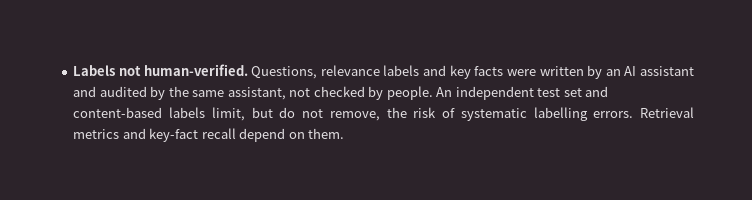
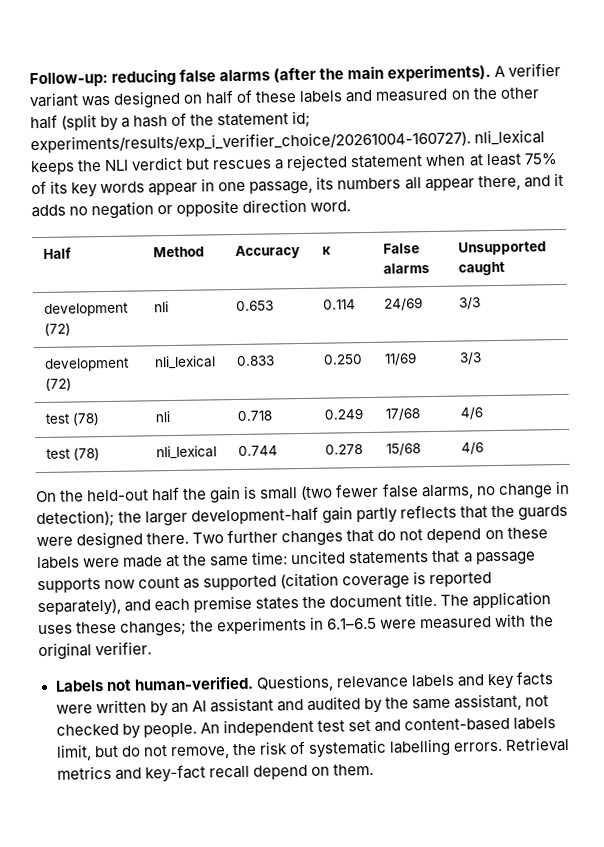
(73, 70) none -> [29,62,562,88] [29,87,540,109] [30,110,312,132] [30,129,546,154] [30,153,558,176] [31,172,564,198] [31,198,352,220] [42,247,72,259] [152,246,205,258] [234,245,300,260] [321,246,331,255] [382,243,420,254] [382,263,430,274] [457,241,547,256] [457,261,505,276] [43,302,129,317] [43,322,71,336] [153,301,169,313] [235,300,274,312] [322,299,356,310] [383,297,423,311] [458,297,481,310] [43,357,130,372] [44,377,72,391] [153,355,216,370] [235,355,275,367] [322,354,363,365] [383,352,417,366] [458,352,482,365] [44,412,100,426] [154,411,170,423] [236,410,272,421] [323,408,363,420] [384,408,420,421] [459,407,483,420] [45,447,100,461] [155,445,217,460] [237,445,278,456] [324,444,363,455] [385,443,421,456] [460,442,484,455] [36,480,570,504] [36,504,569,528] [36,527,548,550] [37,550,536,570] [37,571,493,594] [37,591,552,617] [38,613,554,637] [38,641,153,661] Follow-up: reducing false alarms (after the main experiments). A verifier variant was designed on half of these labels and measured on the other half (split by a hash of the statement id; experiments/results/exp_i_verifier_choice/20261004-160727). nli_lexical keeps the NLI verdict but rescues a rejected statement when at least 75% of its key words appear in one passage, its numbers all appear there, and it adds no negation or opposite direction word. // Half | Method | Accuracy | κ | False alarms | Unsupported caught // development (72) | nli | 0.653 | 0.114 | 24/69 | 3/3 // development (72) | nli_lexical | 0.833 | 0.250 | 11/69 | 3/3 // test (78) | nli | 0.718 | 0.249 | 17/68 | 4/6 // test (78) | nli_lexical | 0.744 | 0.278 | 15/68 | 4/6 // On the held-out half the gain is small (two fewer false alarms, no change in detection); the larger development-half gain partly reflects that the guards were designed there. Two further changes that do not depend on these labels were made at the same time: uncited statements that a passage supports now count as supported (citation coverage is reported separately), and each premise states the document title. The application uses these changes; the experiments in 6.1–6.5 were measured with the original verifier. //

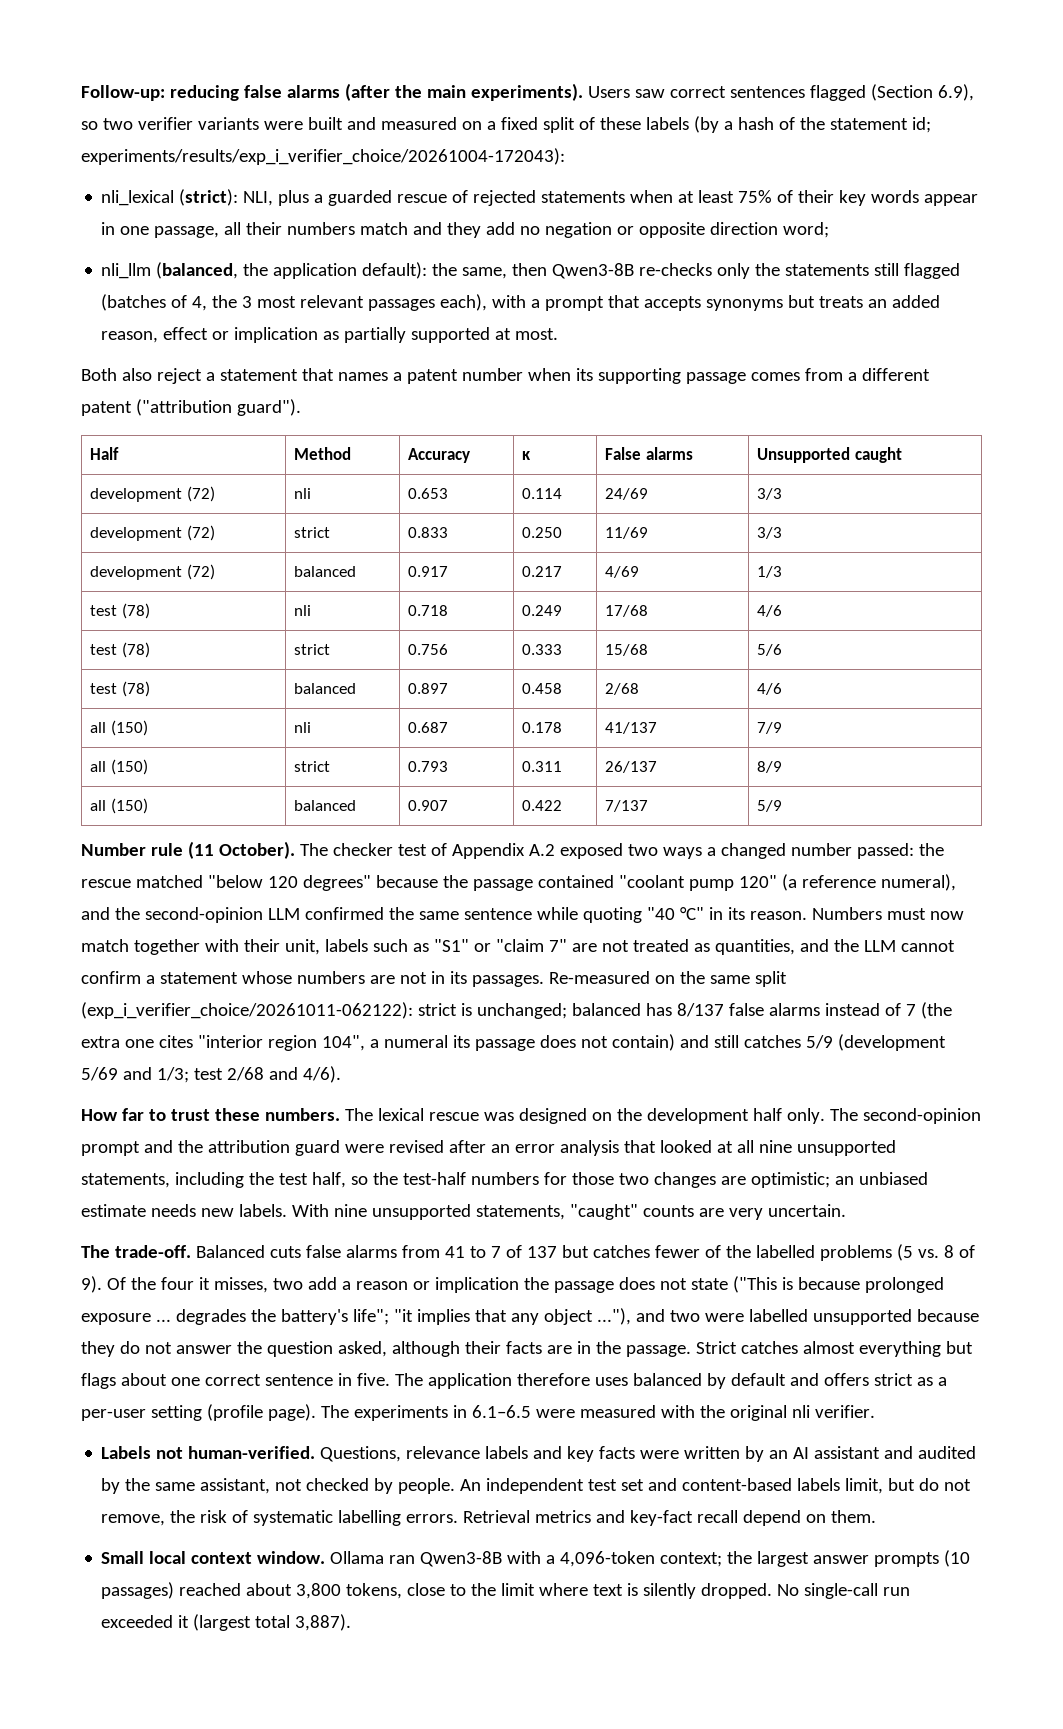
[494,62,562,77] [29,87,540,109] [30,114,120,132] A verifier variant was designed on half of these labels and measured on the other half (split by -> [587,84,974,101] [81,116,719,133] Users saw correct sentences flagged (Section 6.9), so two verifier variants were built and measured on a fixed split of these labels (by
[30,129,546,154] [30,154,424,176] experiments/results/exp_i_verifier_choice/20261004-160727). nli_lexical keeps the NLI verdict but rescues a rejected statement -> [81,148,565,165] [101,189,626,206] experiments/results/exp_i_verifier_choice/20261004-172043): // nli_lexical (strict): NLI, plus a guarded rescue of rejected statements
[50,180,69,194] its -> [798,190,835,203] their
[316,172,564,192] [31,204,66,218] its numbers all appear there, and it adds -> [224,222,516,238] all their numbers match and they add
[310,200,352,212] word. -> [783,222,830,238] [101,262,961,279] [101,294,941,311] [101,327,559,343] [81,368,930,384] [81,399,301,416] word; // nli_llm (balanced, the application default): the same, then Qwen3-8B re-checks only the statements still flagged (batches of 4, the 3 most relevant passages each), with a prompt that accepts synonyms but treats an added reason, effect or implication as partially supported at most. // Both also reject a statement that names a patent number when its supporting passage comes from a different patent ("attribution guard").
[153,355,216,370] nli_lexical -> [294,527,331,538] strict
(482, 358) none -> [90,564,215,580] [294,566,357,577] [408,566,449,577] [522,566,563,577] [605,566,640,578] [757,566,783,578] // development (72) | balanced | 0.917 | 0.217 | 4/69 | 1/3
[155,445,217,460] [237,445,278,456] [324,444,363,455] [385,443,421,456] [460,442,484,455] [36,480,570,504] [36,504,569,528] [36,527,548,550] [37,550,536,570] [37,571,493,594] [37,591,552,617] [38,620,215,637] nli_lexical | 0.744 | 0.278 | 15/68 | 4/6 // On the held-out half the gain is small (two fewer false alarms, no change in detection); the larger development-half gain partly reflects that the guards were designed there. Two further changes that do not depend on these labels were made at the same time: uncited statements that a passage supports now count as supported (citation coverage is reported separately), and each premise states the document title. The application uses these changes; the -> [294,644,331,655] [408,644,449,655] [522,644,563,655] [605,644,649,656] [757,644,783,656] [90,681,150,697] [294,683,357,694] [408,683,449,694] [522,683,563,694] [605,683,640,695] [757,683,783,695] [90,720,148,736] [294,722,312,733] [408,722,449,733] [522,722,563,733] [605,722,658,734] [757,722,783,734] [90,759,148,775] [294,761,331,772] [408,761,449,772] [522,761,563,772] [605,761,658,773] [757,761,783,773] [90,798,148,814] [294,800,357,811] [408,800,449,811] [522,800,563,811] [605,800,649,812] [757,800,783,812] [81,841,944,859] [81,874,956,891] [81,907,964,923] [81,939,955,955] [81,971,787,987] [81,1002,952,1019] [81,1034,946,1051] [81,1066,341,1083] [81,1108,981,1124] [81,1140,896,1156] [81,1172,928,1188] [81,1204,846,1220] [81,1244,975,1261] [81,1276,944,1293] [81,1308,979,1325] [81,1341,973,1357] [81,1373,947,1389] [81,1404,349,1421] strict | 0.756 | 0.333 | 15/68 | 5/6 // test (78) | balanced | 0.897 | 0.458 | 2/68 | 4/6 // all (150) | nli | 0.687 | 0.178 | 41/137 | 7/9 // all (150) | strict | 0.793 | 0.311 | 26/137 | 8/9 // all (150) | balanced | 0.907 | 0.422 | 7/137 | 5/9 // Number rule (11 October). The checker test of Appendix A.2 exposed two ways a changed number passed: the rescue matched "below 120 degrees" because the passage contained "coolant pump 120" (a reference numeral), and the second-opinion LLM confirmed the same sentence while quoting "40 °C" in its reason. Numbers must now match together with their unit, labels such as "S1" or "claim 7" are not treated as quantities, and the LLM cannot confirm a statement whose numbers are not in its passages. Re-measured on the same split (exp_i_verifier_choice/20261011-062122): strict is unchanged; balanced has 8/137 false alarms instead of 7 (the extra one cites "interior region 104", a numeral its passage does not contain) and still catches 5/9 (development 5/69 and 1/3; test 2/68 and 4/6). // How far to trust these numbers. The lexical rescue was designed on the development half only. The second-opinion prompt and the attribution guard were revised after an error analysis that looked at all nine unsupported statements, including the test half, so the test-half numbers for those two changes are optimistic; an unbiased estimate needs new labels. With nine unsupported statements, "caught" counts are very uncertain. // The trade-off. Balanced cuts false alarms from 41 to 7 of 137 but catches fewer of the labelled problems (5 vs. 8 of 9). Of the four it misses, two add a reason or implication the passage does not state ("This is because prolonged exposure ... degrades the battery's life"; "it implies that any object ..."), and two were labelled unsupported because they do not answer the question asked, although their facts are in the passage. Strict catches almost everything but flags about one correct sentence in five. The application therefore uses balanced by default and offers strict as a per-user setting (profile page). The
(92, 651) none -> [791,1405,810,1418] nli
(374, 769) none -> [101,1550,971,1567] [101,1582,911,1599] [101,1614,352,1631] // Small local context window. Ollama ran Qwen3-8B with a 4,096-token context; the largest answer prompts (10 passages) reached about 3,800 tokens, close to the limit where text is silently dropped. No single-call run exceeded it (largest total 3,887).

